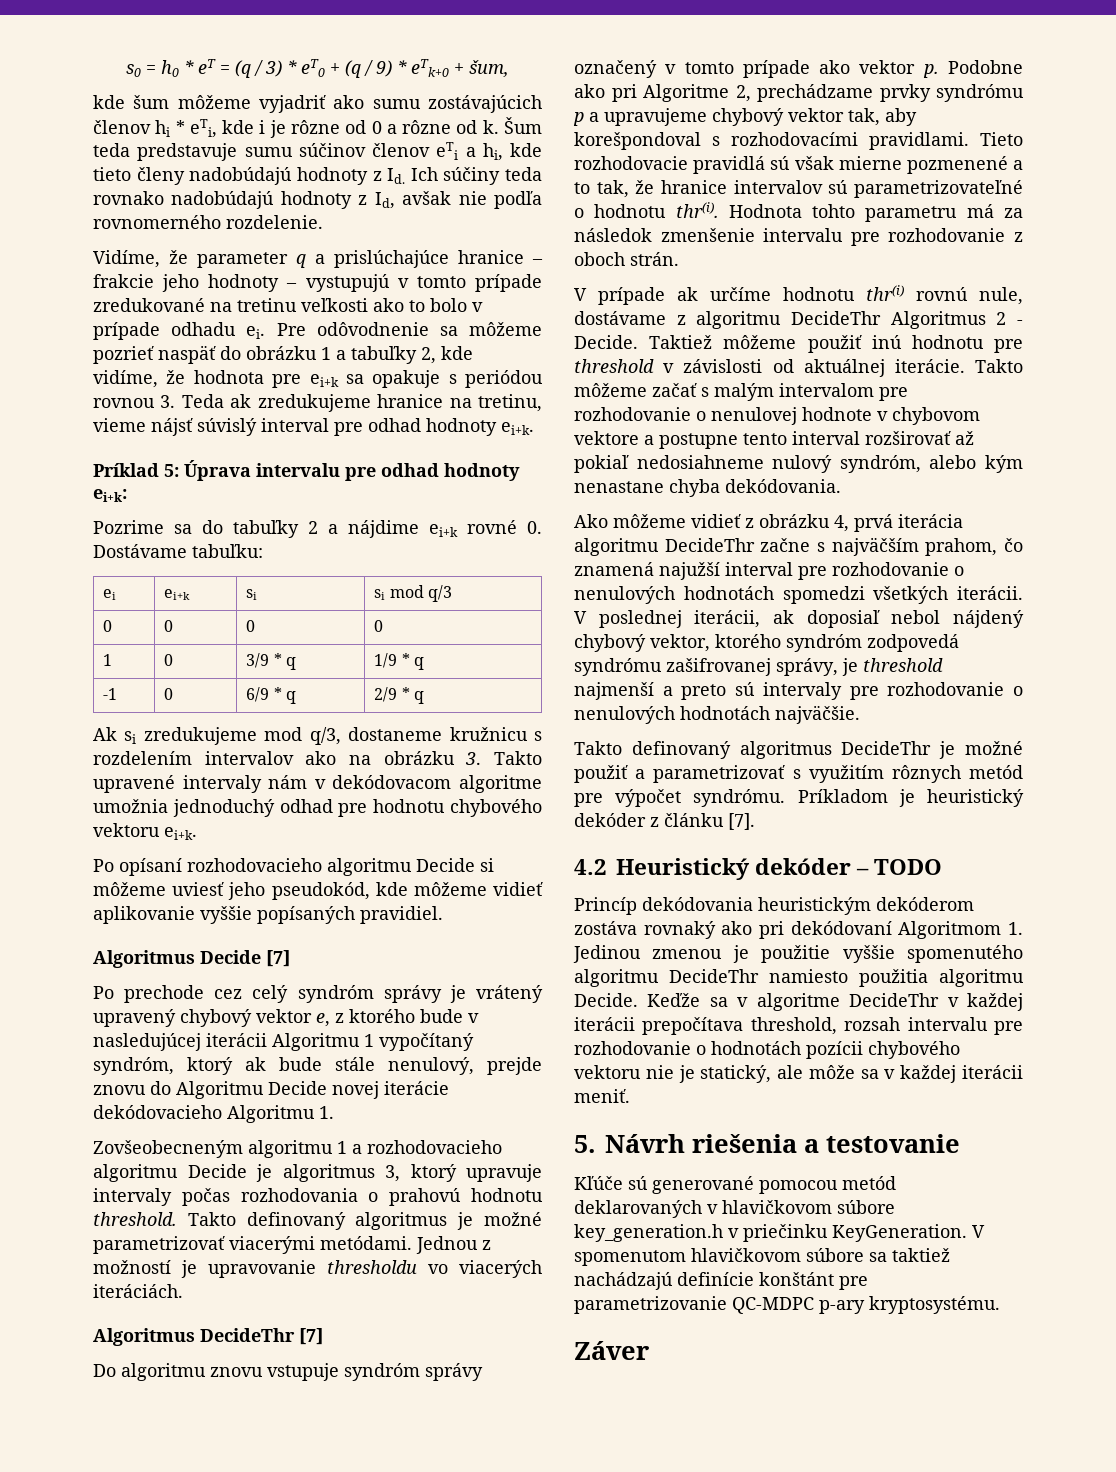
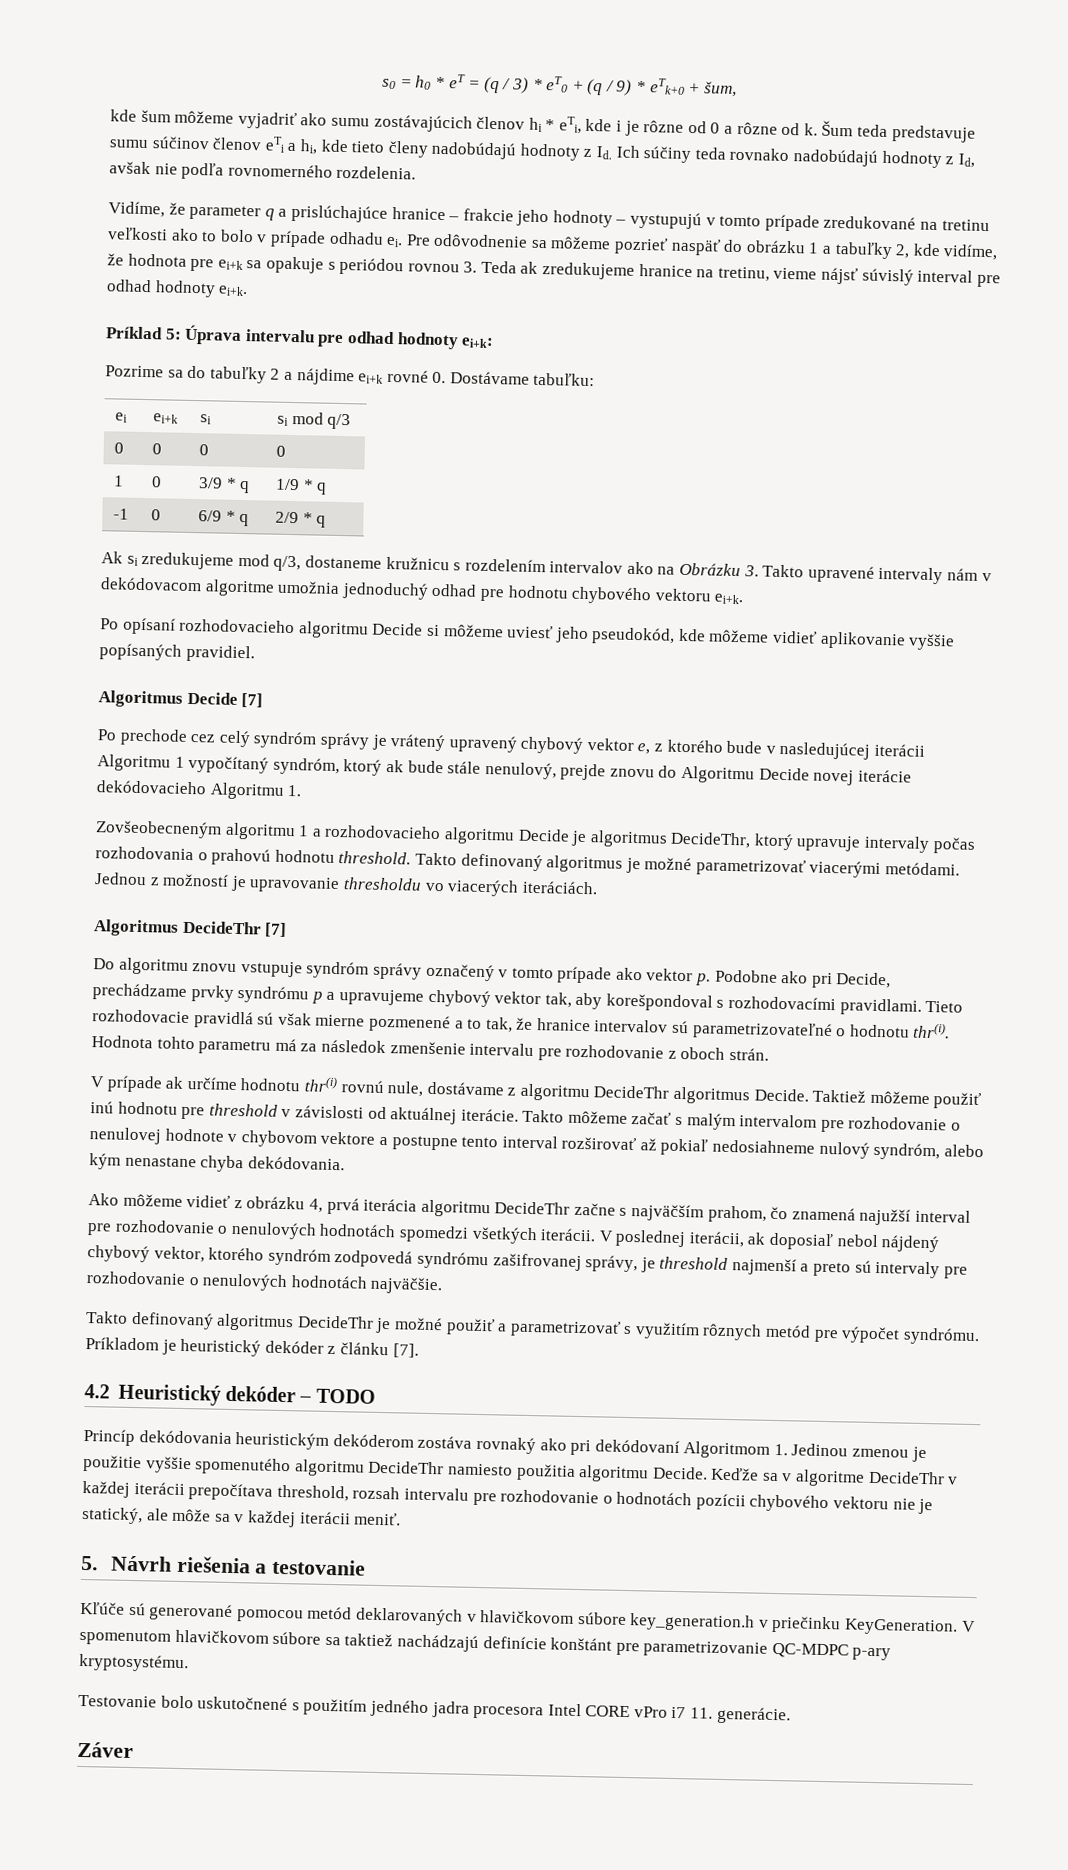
[226,215,323,229] rozdelenie. -> [336,165,417,180] rozdelenia.
[383,751,455,765] obrázku -> [679,562,742,577] Obrázku
[385,1165,400,1182] 3, -> [670,831,752,849] DecideThr,
[643,84,751,102] Algoritme 2, -> [836,972,892,989] Decide,
[890,311,1023,329] Algoritmus 2 - -> [673,1086,751,1105] algoritmus
(1000, 1305) none -> [78,1694,791,1725] // Testovanie bolo uskutočnené s použitím jedného jadra procesora Intel CORE vPro i7 11. generácie.

